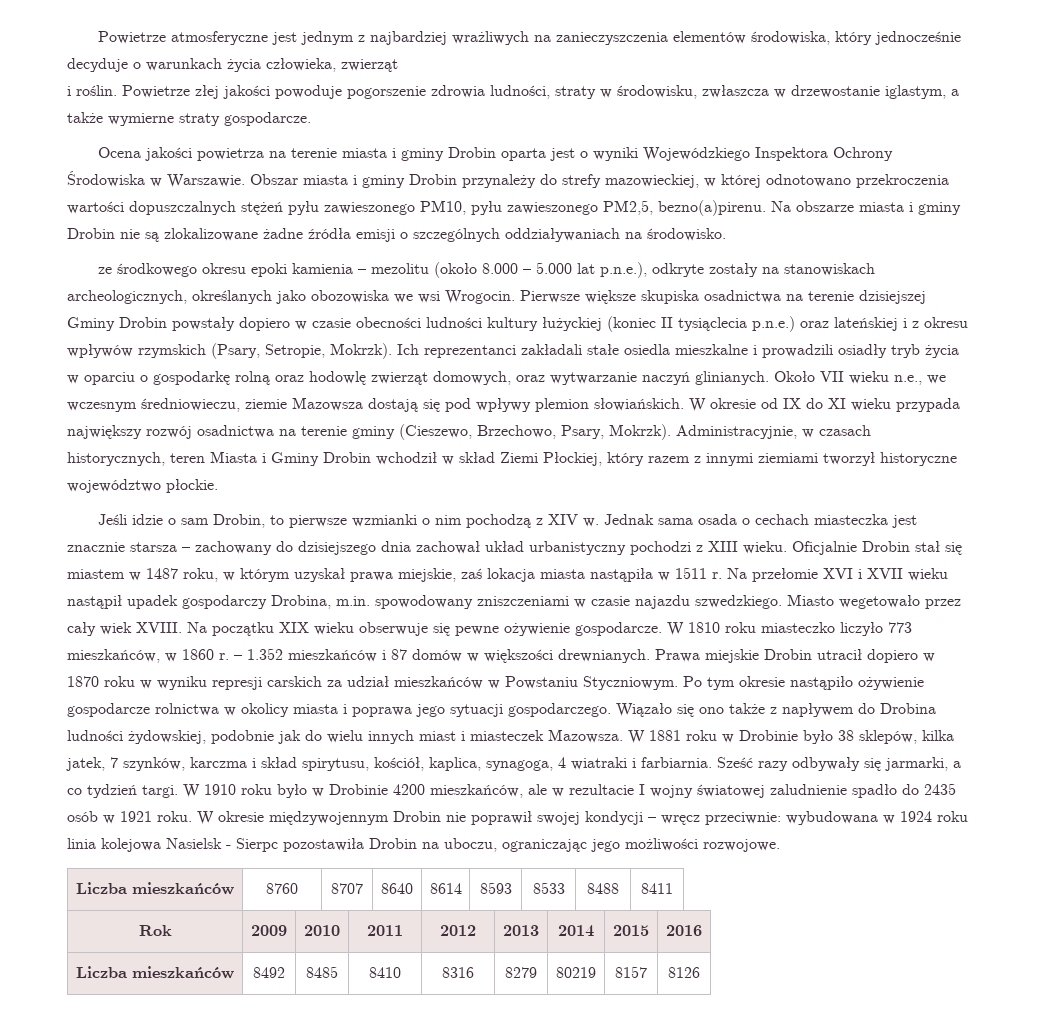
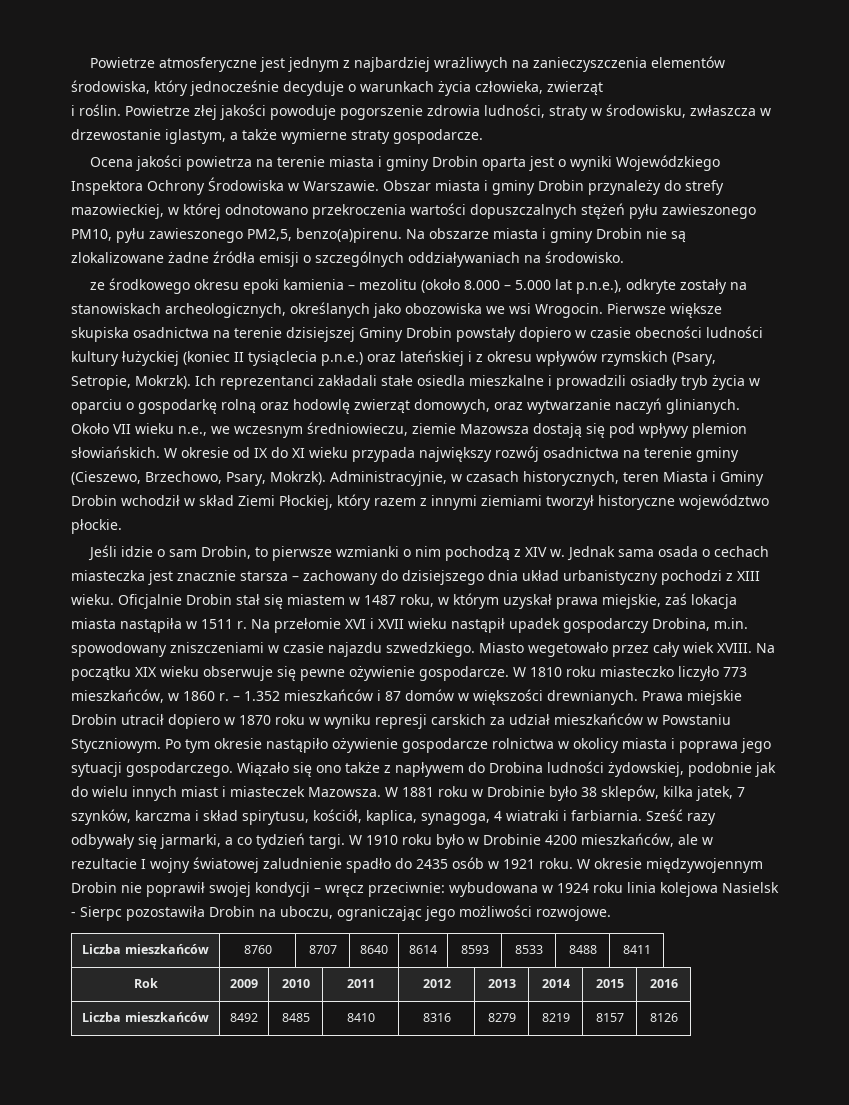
[658,200,766,216] bezno(a)pirenu. -> [296,228,402,243] benzo(a)pirenu.
[416,541,480,554] zachował -> (518, 575) none
[556,967,596,978] 80219 -> [541,1013,570,1022] 8219

